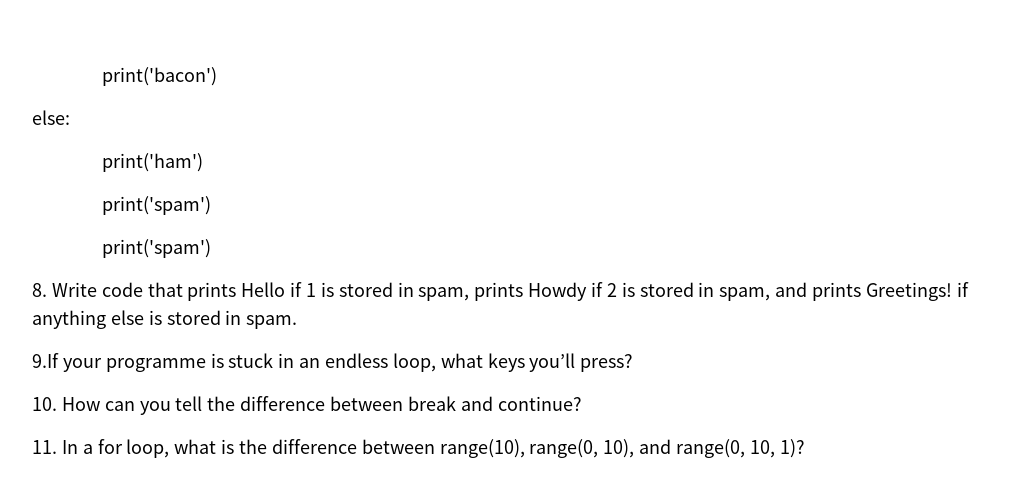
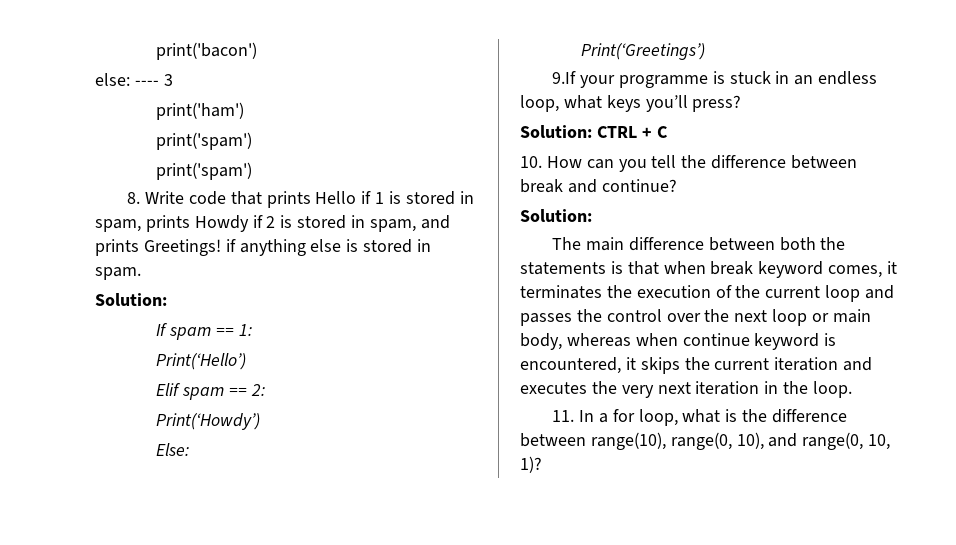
(70, 117) none -> [134,74,173,86] ---- 3
(298, 322) none -> [95,293,167,306] [156,323,253,340] [156,353,247,370] [156,383,266,400] [156,413,261,430] [156,443,190,456] [581,43,706,60] // Solution: // If spam == 1: // Print(‘Hello’) // Elif spam == 2: // Print(‘Howdy’) // Else: // Print(‘Greetings’)
(634, 363) none -> [520,125,668,138] // Solution: CTRL + C
(582, 403) none -> [520,209,592,222] [552,237,846,251] [520,261,898,278] [520,285,895,302] [520,309,871,326] [520,333,837,350] [520,357,873,374] [520,381,853,398] // Solution: // The main difference between both the statements is that when break keyword comes, it terminates the execution of the current loop and passes the control over the next loop or main body, whereas when continue keyword is encountered, it skips the current iteration and executes the very next iteration in the loop.

